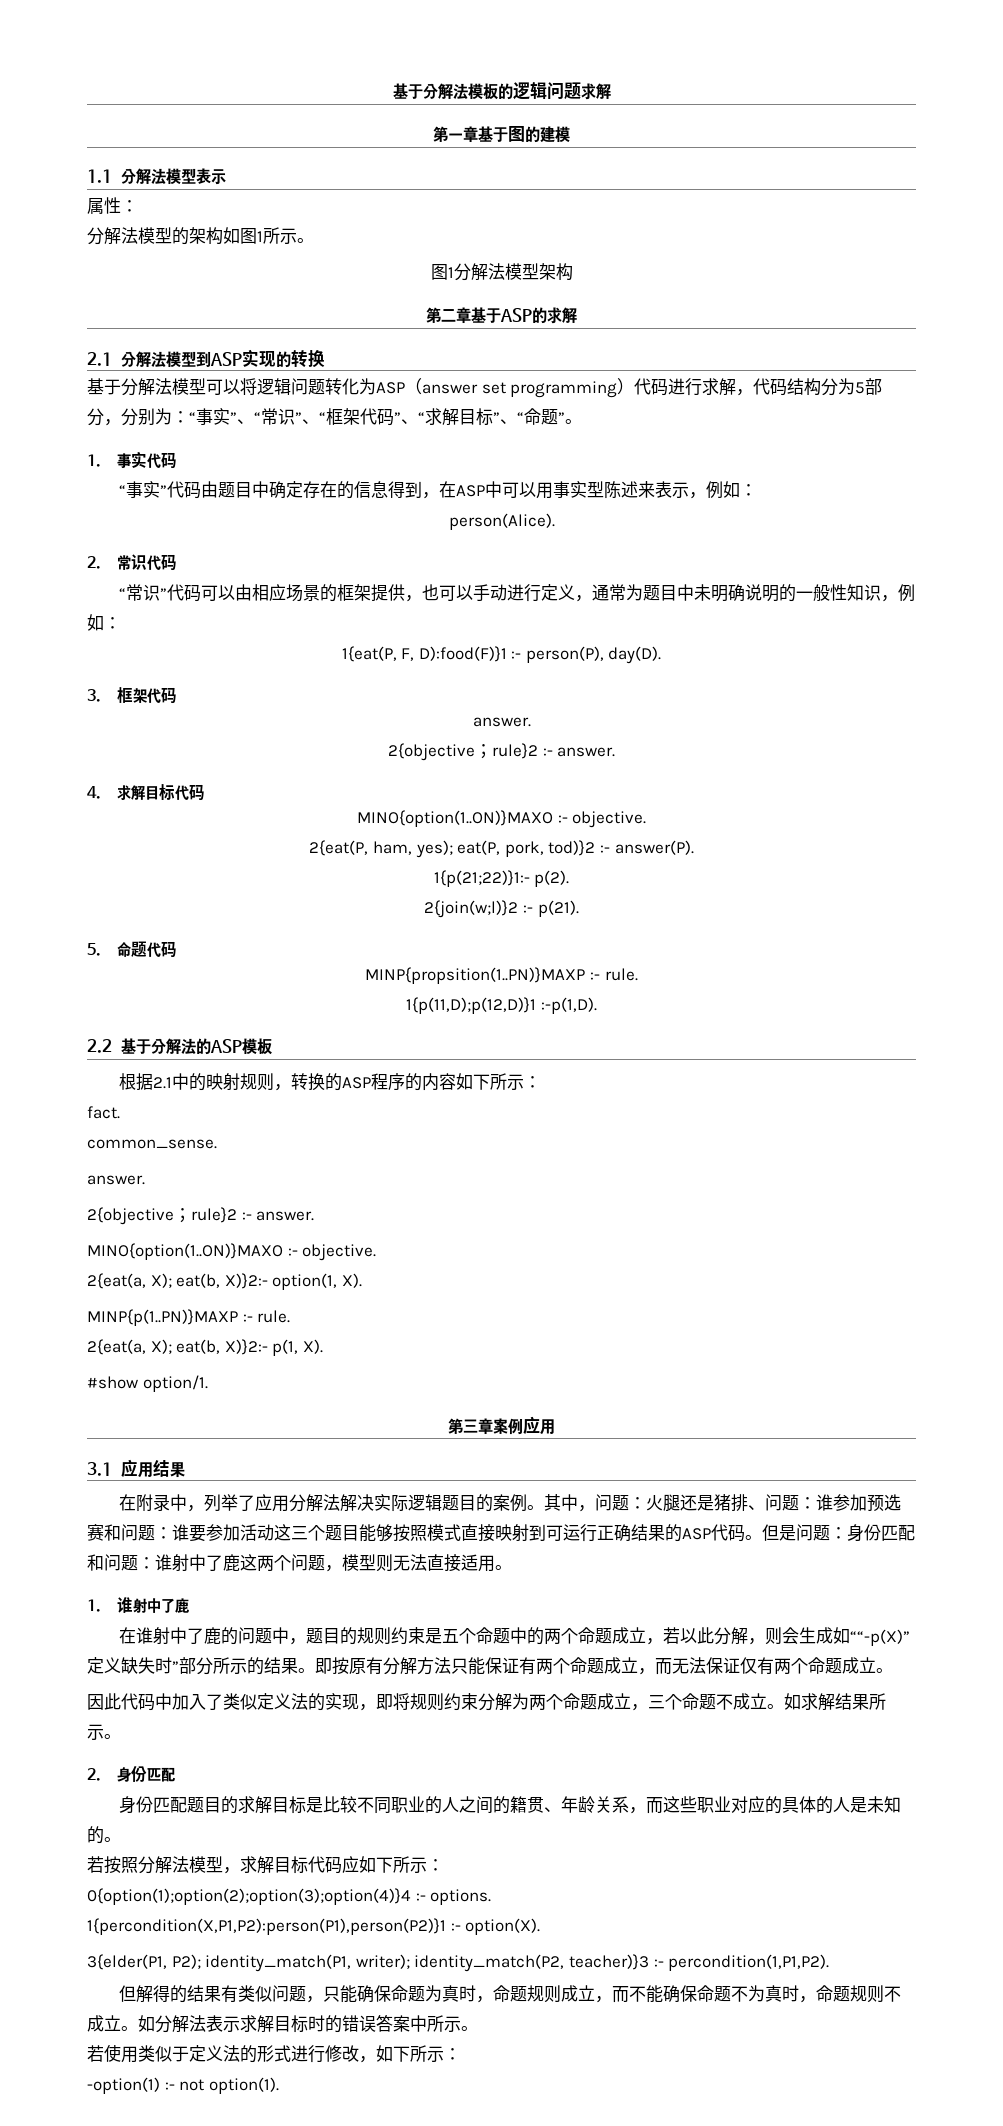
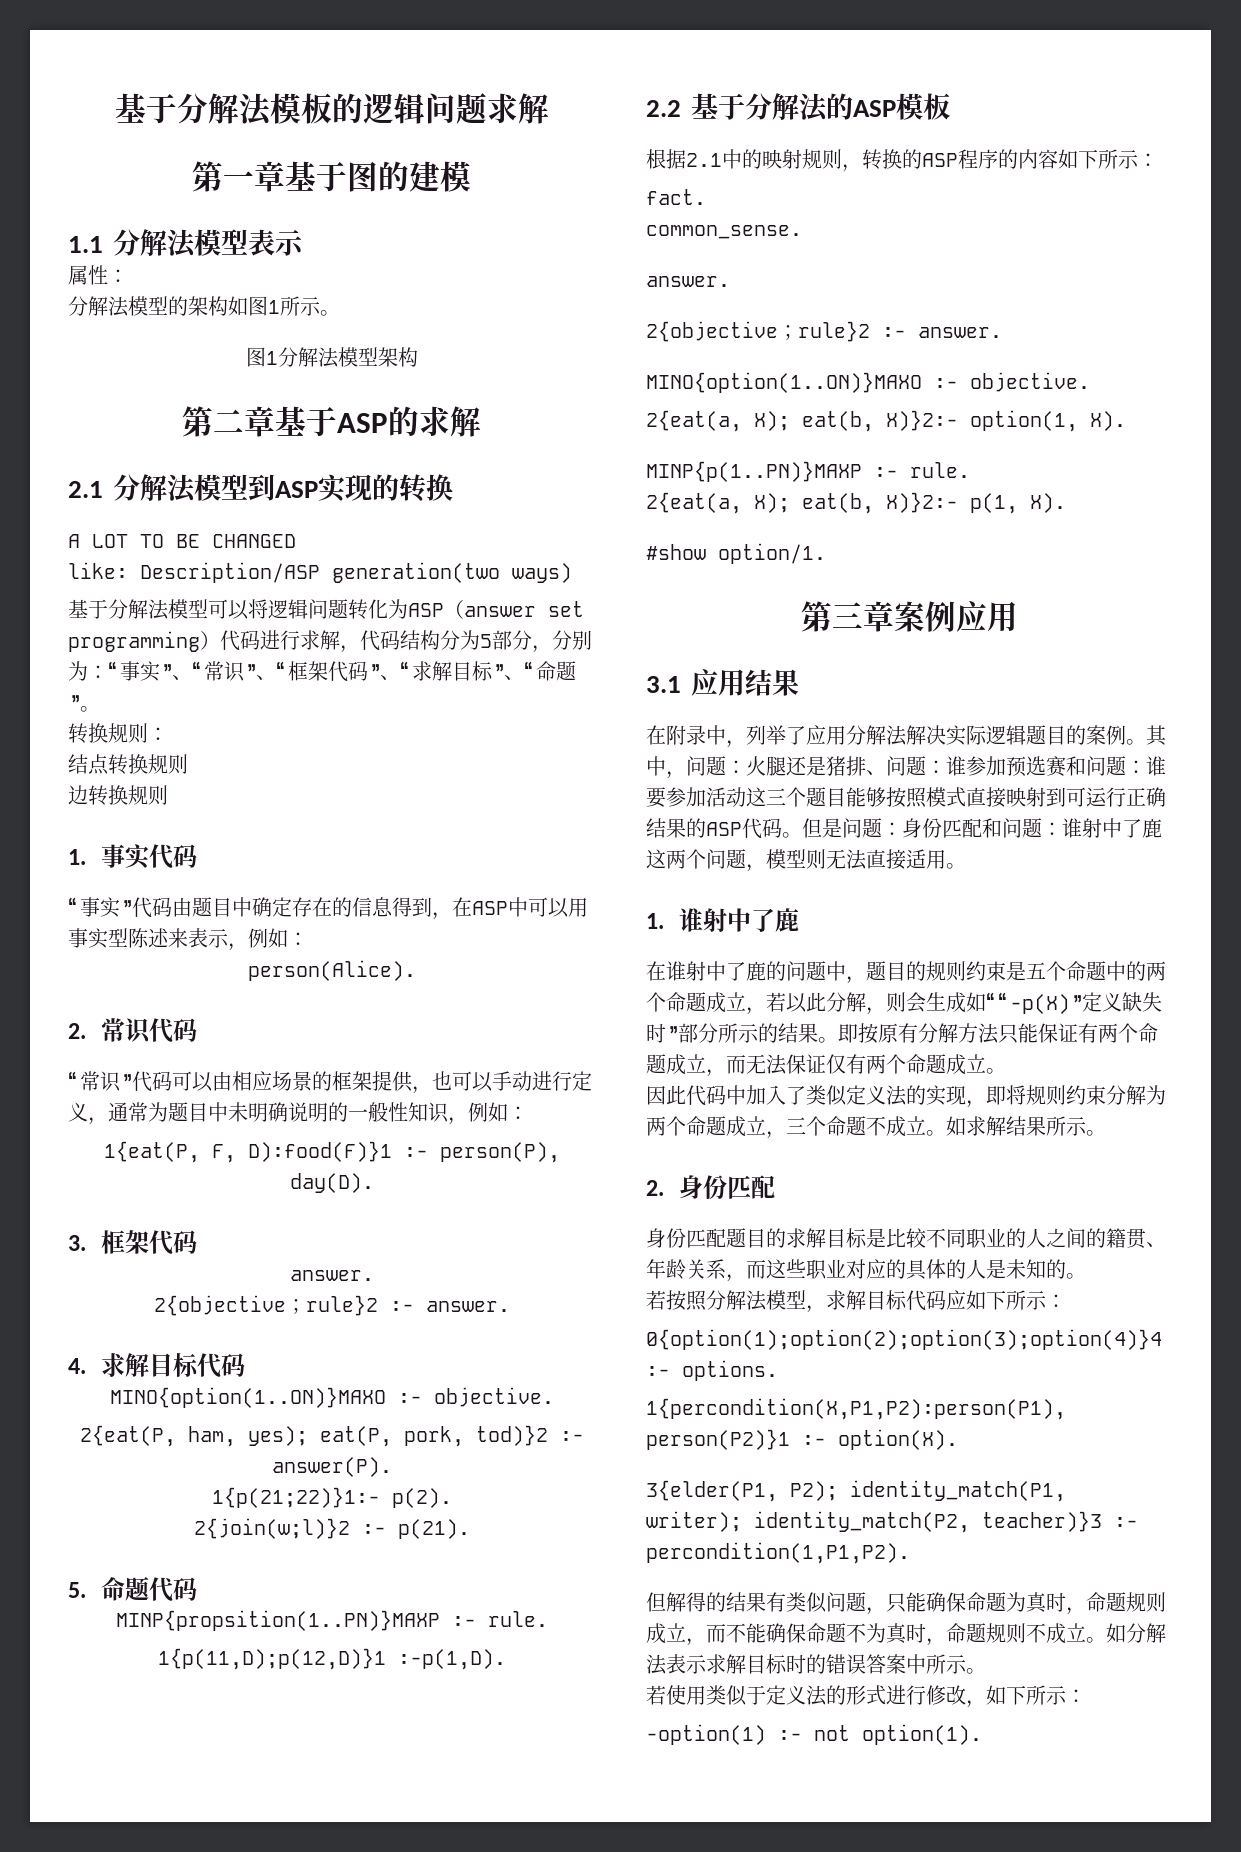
(325, 359) none -> [68,534,296,548] [68,562,572,583] // A LOT TO BE CHANGED // like: Description/ASP generation(two ways)
(582, 421) none -> [68,723,168,744] [68,754,188,775] [68,785,168,806] // 转换规则： // 结点转换规则 // 边转换规则

